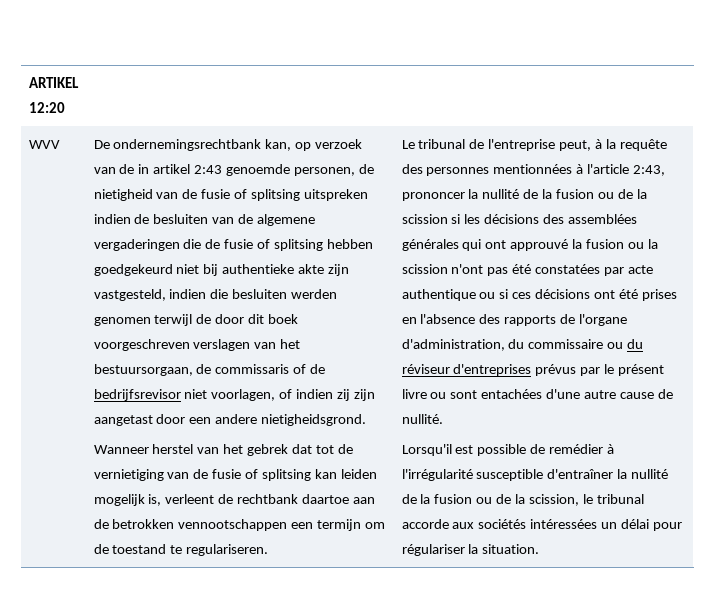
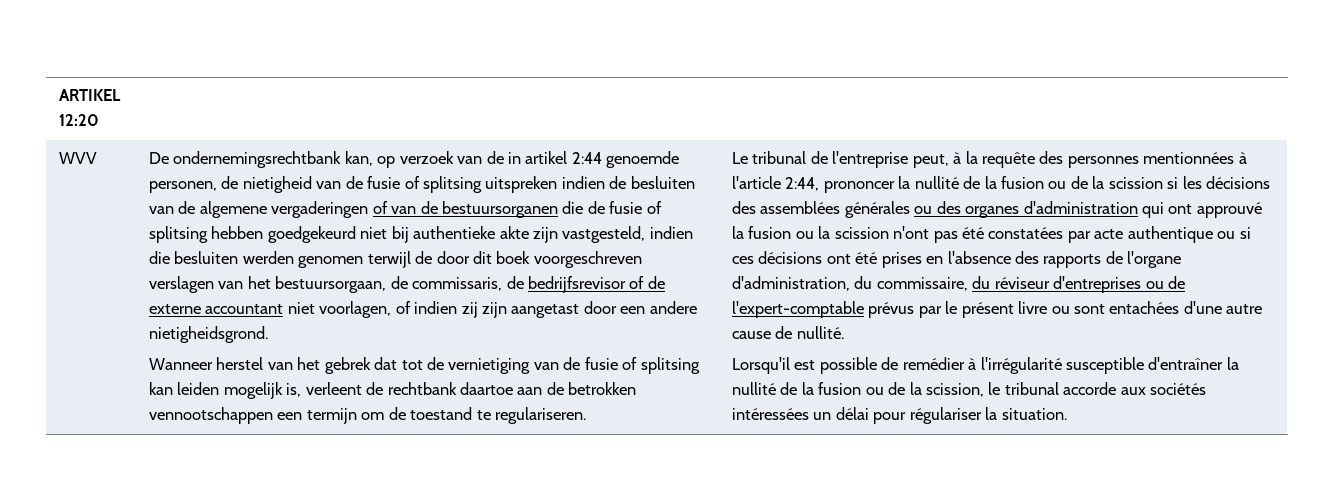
[194,165,223,174] 2:43 -> [571,152,602,164] 2:44
(180, 245) none -> [372,201,559,218] of van de bestuursorganen
[215,364,326,374] [93,389,181,401] commissaris of de bedrijfsrevisor -> [412,276,665,293] [148,304,284,314] commissaris, de bedrijfsrevisor of de externe accountant
[633,165,666,176] 2:43, -> [785,177,820,191] 2:44,
(459, 245) none -> [914,201,1138,218] ou des organes d'administration
[528,339,624,349] commissaire ou -> [876,277,968,291] commissaire,
(532, 370) none -> [1145,276,1186,289] [731,301,864,318] ou de l'expert-comptable

